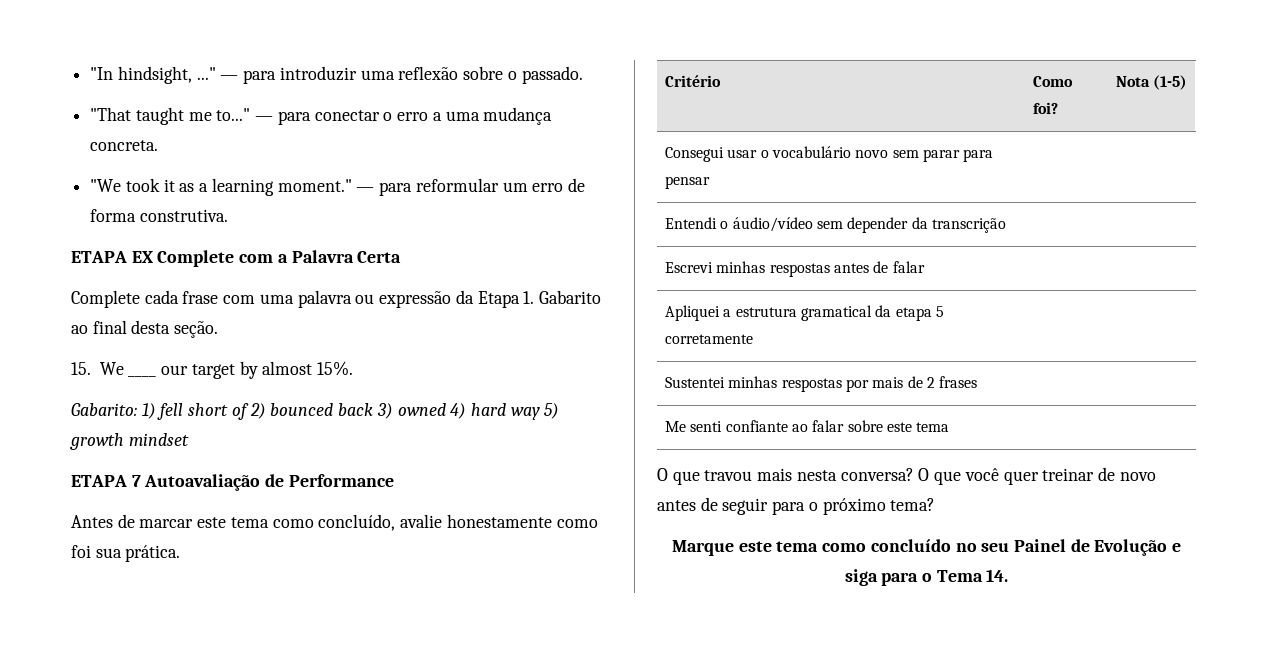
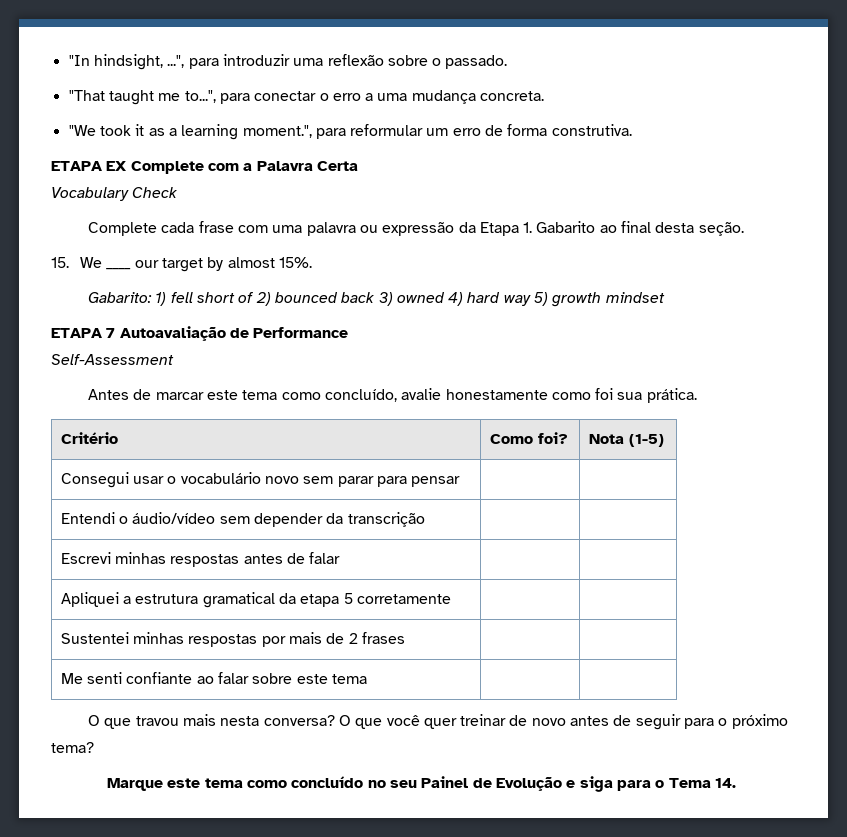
[196,67,239,80] ..." — -> [167,55,185,68] ...",
[216,108,274,121] to..." — -> [184,90,216,103] to...",
[277,179,375,192] moment." — -> [242,125,312,138] moment.",
(402, 257) none -> [51,187,178,201] // Vocabulary Check
(394, 480) none -> [51,354,174,365] // Self-Assessment

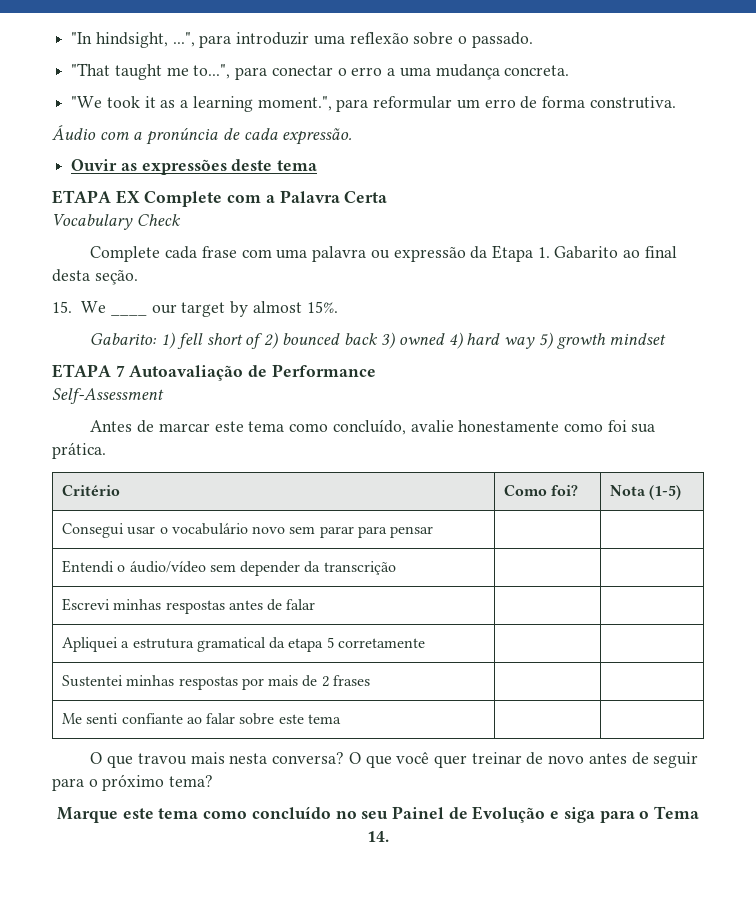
(632, 130) none -> [52,125,353,145] [71,159,318,175] // Áudio com a pronúncia de cada expressão. // Ouvir as expressões deste tema

